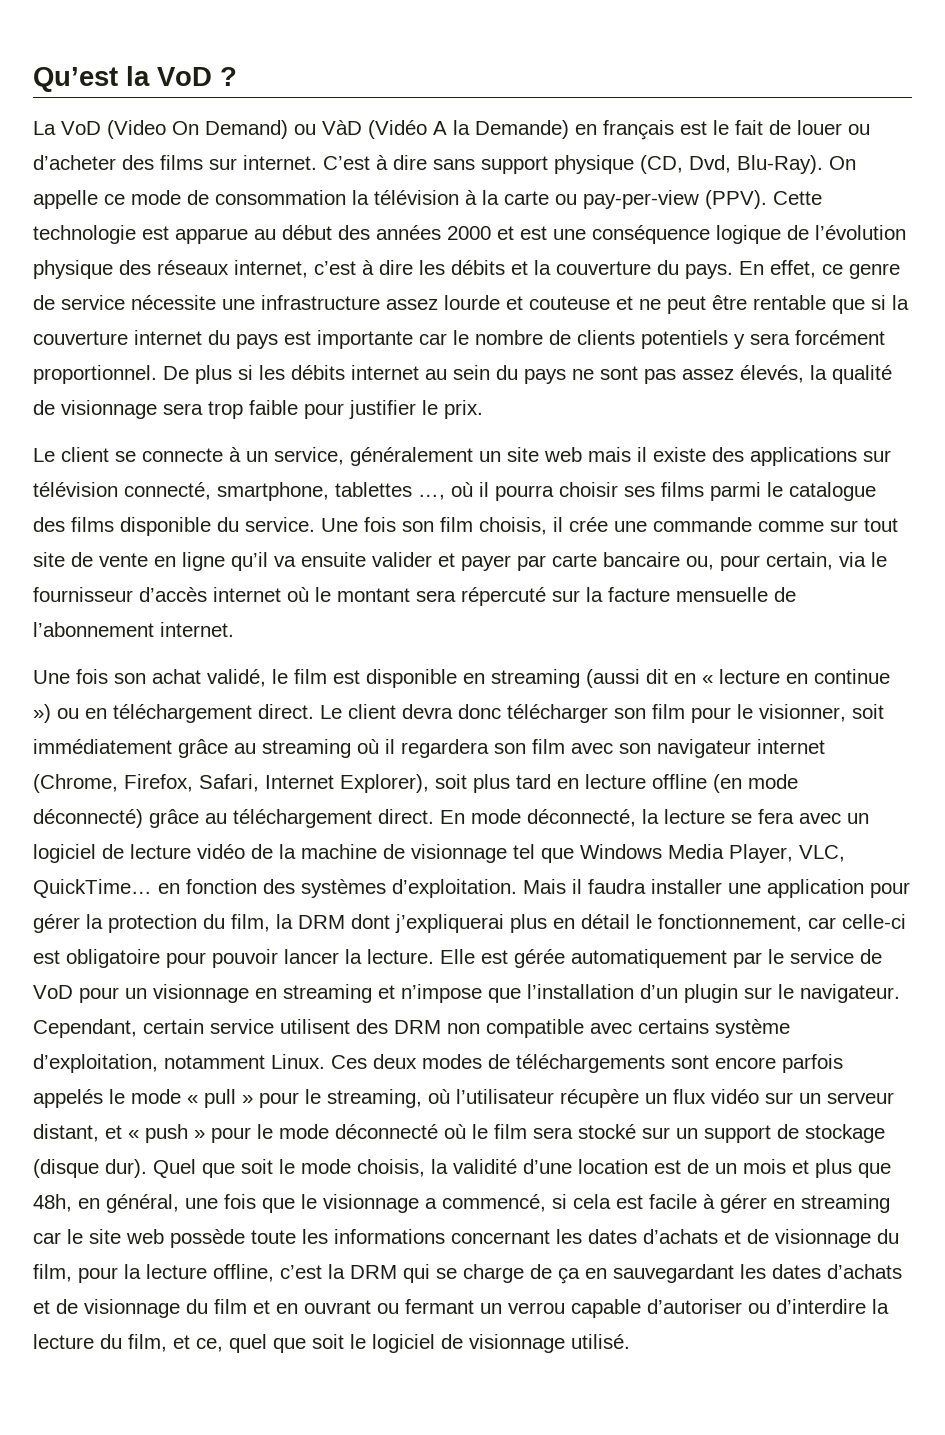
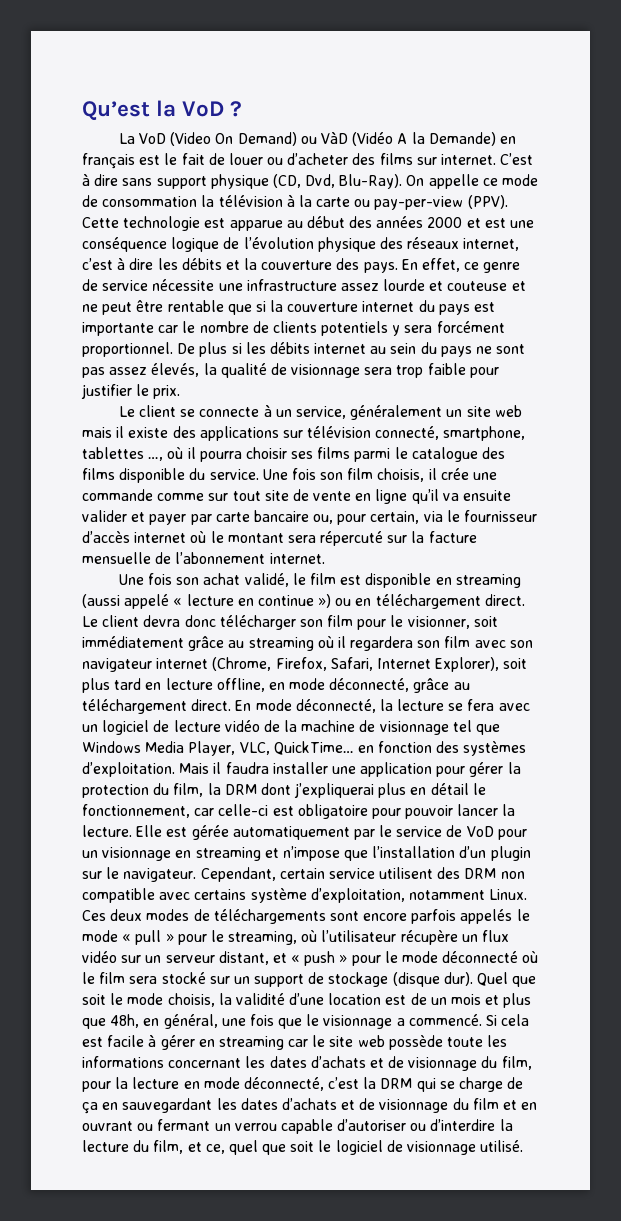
[657,260,679,275] du -> [336,258,360,270] des
[646,669,696,684] dit en -> [124,594,170,609] appelé
[652,774,798,793] [33,809,143,828] offline (en mode déconnecté) -> [216,678,410,692] offline, en mode déconnecté,
[442,1194,567,1212] commencé, si -> [408,1014,498,1026] commencé. Si
[213,1264,274,1282] offline, -> [183,1077,324,1091] en mode déconnecté,

